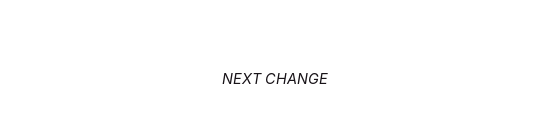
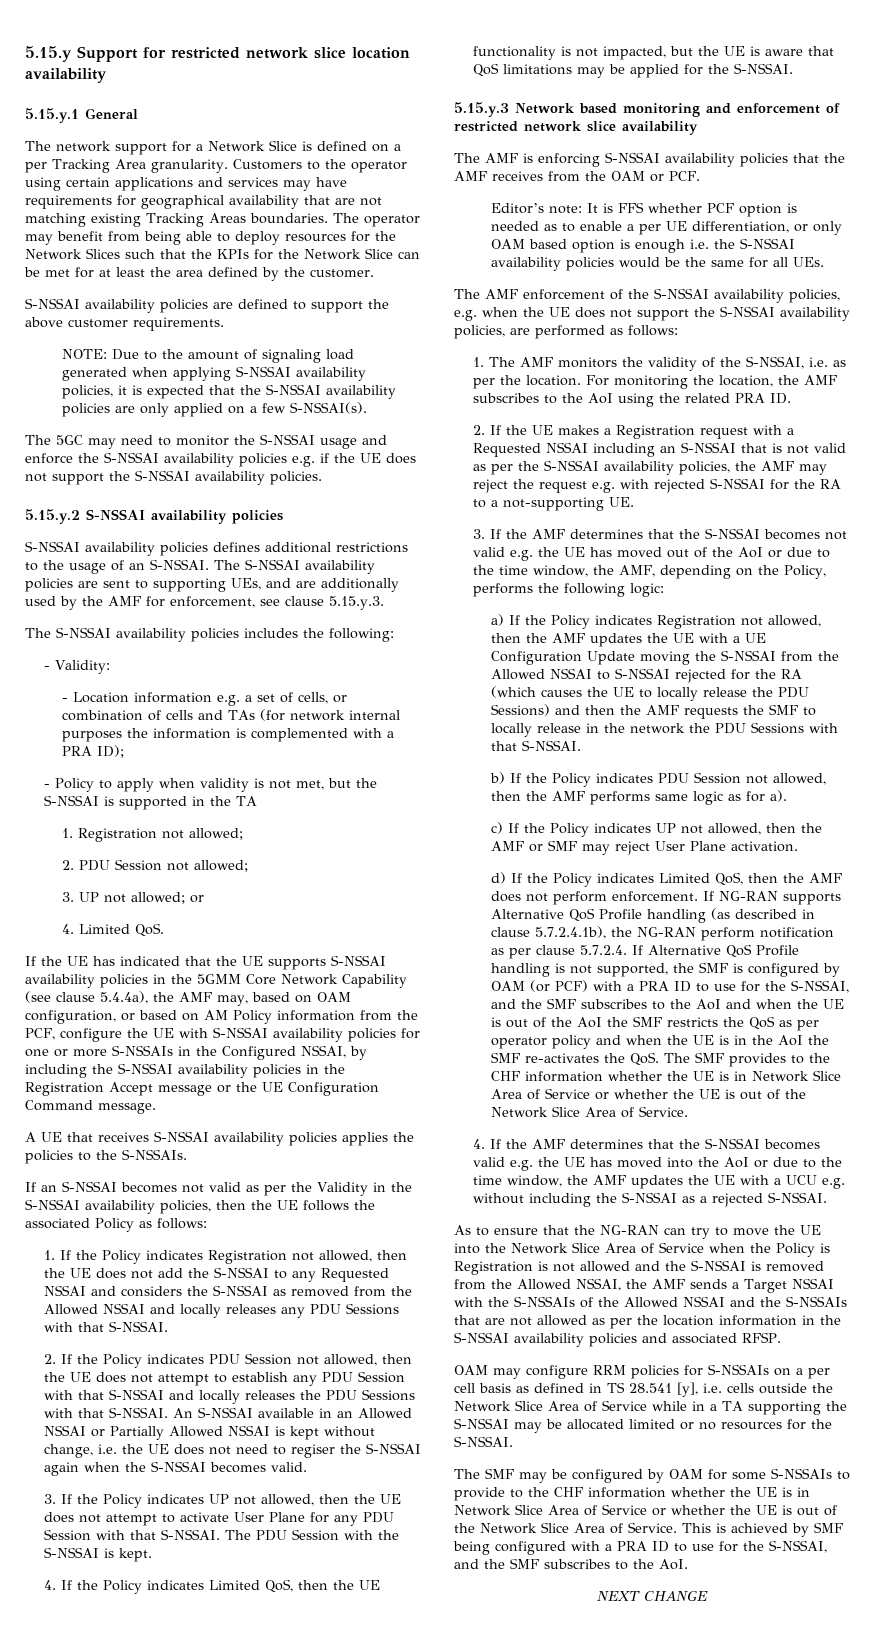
(222, 78) none -> [25,46,410,62] [25,68,107,83] [25,108,138,123] [25,140,401,155] [25,159,407,173] [25,177,347,191] [25,195,382,209] [25,213,420,227] [25,231,396,245] [25,248,420,260] [24,267,374,281] [25,298,389,313] [25,317,224,331] [62,349,355,363] [62,366,367,381] [62,384,397,399] [62,402,368,417] [25,434,387,449] [25,452,416,467] [25,470,322,485] [25,509,283,524] [25,541,408,556] [25,559,375,574] [25,578,399,592] [25,596,384,610] [25,627,394,642] [43,660,110,674] [62,692,348,706] [62,709,401,721] [62,728,395,742] [62,745,125,758] [43,778,377,792] [43,795,257,810] [62,828,244,842] [62,859,249,872] [62,892,205,904] [62,923,165,937] [25,955,386,970] [25,974,407,988] [25,991,351,1006] [25,1010,418,1024] [25,1027,420,1042] [25,1045,367,1060] [25,1063,345,1078] [25,1082,379,1096] [25,1100,156,1114] [25,1131,414,1146] [25,1149,187,1164] [25,1181,412,1196] [25,1199,375,1214] [25,1218,207,1232] [43,1250,407,1264] [43,1267,389,1282] [43,1285,412,1297] [43,1303,399,1318] [43,1321,168,1332] [43,1353,412,1368] [43,1371,405,1386] [43,1389,415,1404] [43,1407,412,1419] [43,1425,375,1440] [43,1443,421,1458] [43,1461,307,1476] [43,1494,401,1508] [43,1512,394,1526] [43,1529,399,1541] [43,1547,152,1562] [43,1579,380,1594] [472,46,834,60] [472,63,793,78] [454,102,840,117] [454,121,698,135] [454,152,845,167] [454,171,700,182] [491,202,798,217] [491,221,843,235] [491,238,796,253] [491,257,825,271] [454,288,840,303] [454,306,850,321] [454,325,678,339] [472,356,846,371] [472,375,837,389] [472,393,791,407] [472,425,794,439] [472,442,846,457] [472,460,827,475] [472,478,841,493] [472,497,634,511] [472,528,847,540] [472,547,830,561] [472,565,826,579] [472,583,664,597] [491,614,822,629] [491,633,767,647] [491,650,840,665] [491,668,803,683] [491,686,810,701] [491,704,817,719] [491,722,839,737] [491,740,582,751] [490,772,827,787] [491,790,788,805] [491,822,823,837] [491,840,799,855] [491,872,843,887] [491,891,842,905] [491,908,816,923] [491,926,835,941] [491,944,800,959] [491,962,841,977] [491,980,850,993] [491,998,845,1010] [491,1016,820,1031] [491,1035,830,1049] [491,1052,831,1067] [491,1070,842,1082] [491,1088,807,1100] [491,1106,689,1118] [472,1138,820,1150] [472,1157,842,1171] [472,1175,845,1189] [472,1192,827,1207] [454,1225,821,1239] [454,1242,830,1257] [454,1260,824,1275] [454,1278,834,1293] [454,1296,847,1308] [454,1315,841,1329] [454,1332,781,1347] [454,1364,830,1379] [454,1382,833,1397] [454,1400,847,1415] [454,1418,832,1433] [454,1436,513,1447] [454,1468,850,1483] [454,1487,810,1501] [454,1504,837,1516] [454,1522,843,1537] [453,1540,827,1555] [454,1558,688,1570] 5.15.y Support for restricted network slice location availability // 5.15.y.1 General // The network support for a Network Slice is defined on a per Tracking Area granularity. Customers to the operator using certain applications and services may have requirements for geographical availability that are not matching existing Tracking Areas boundaries. The operator may benefit from being able to deploy resources for the Network Slices such that the KPIs for the Network Slice can be met for at least the area defined by the customer. // S-NSSAI availability policies are defined to support the above customer requirements. // NOTE: Due to the amount of signaling load generated when applying S-NSSAI availability policies, it is expected that the S-NSSAI availability policies are only applied on a few S-NSSAI(s). // The 5GC may need to monitor the S-NSSAI usage and enforce the S-NSSAI availability policies e.g. if the UE does not support the S-NSSAI availability policies. // 5.15.y.2 S-NSSAI availability policies // S-NSSAI availability policies defines additional restrictions to the usage of an S-NSSAI. The S-NSSAI availability policies are sent to supporting UEs, and are additionally used by the AMF for enforcement, see clause 5.15.y.3. // The S-NSSAI availability policies includes the following: // - Validity: // - Location information e.g. a set of cells, or combination of cells and TAs (for network internal purposes the information is complemented with a PRA ID); // - Policy to apply when validity is not met, but the S-NSSAI is supported in the TA // 1. Registration not allowed; // 2. PDU Session not allowed; // 3. UP not allowed; or // 4. Limited QoS. // If the UE has indicated that the UE supports S-NSSAI availability policies in the 5GMM Core Network Capability (see clause 5.4.4a), the AMF may, based on OAM configuration, or based on AM Policy information from the PCF, configure the UE with S-NSSAI availability policies for one or more S-NSSAIs in the Configured NSSAI, by including the S-NSSAI availability policies in the Registration Accept message or the UE Configuration Command message. // A UE that receives S-NSSAI availability policies applies the policies to the S-NSSAIs. // If an S-NSSAI becomes not valid as per the Validity in the S-NSSAI availability policies, then the UE follows the associated Policy as follows: // 1. If the Policy indicates Registration not allowed, then the UE does not add the S-NSSAI to any Requested NSSAI and considers the S-NSSAI as removed from the Allowed NSSAI and locally releases any PDU Sessions with that S-NSSAI. // 2. If the Policy indicates PDU Session not allowed, then the UE does not attempt to establish any PDU Session with that S-NSSAI and locally releases the PDU Sessions with that S-NSSAI. An S-NSSAI available in an Allowed NSSAI or Partially Allowed NSSAI is kept without change, i.e. the UE does not need to regiser the S-NSSAI again when the S-NSSAI becomes valid. // 3. If the Policy indicates UP not allowed, then the UE does not attempt to activate User Plane for any PDU Session with that S-NSSAI. The PDU Session with the S-NSSAI is kept. // 4. If the Policy indicates Limited QoS, then the UE functionality is not impacted, but the UE is aware that QoS limitations may be applied for the S-NSSAI. // 5.15.y.3 Network based monitoring and enforcement of restricted network slice availability // The AMF is enforcing S-NSSAI availability policies that the AMF receives from the OAM or PCF. // Editor’s note: It is FFS whether PCF option is needed as to enable a per UE differentiation, or only OAM based option is enough i.e. the S-NSSAI availability policies would be the same for all UEs. // The AMF enforcement of the S-NSSAI availability policies, e.g. when the UE does not support the S-NSSAI availability policies, are performed as follows: // 1. The AMF monitors the validity of the S-NSSAI, i.e. as per the location. For monitoring the location, the AMF subscribes to the AoI using the related PRA ID. // 2. If the UE makes a Registration request with a Requested NSSAI including an S-NSSAI that is not valid as per the S-NSSAI availability policies, the AMF may reject the request e.g. with rejected S-NSSAI for the RA to a not-supporting UE. // 3. If the AMF determines that the S-NSSAI becomes not valid e.g. the UE has moved out of the AoI or due to the time window, the AMF, depending on the Policy, performs the following logic: // a) If the Policy indicates Registration not allowed, then the AMF updates the UE with a UE Configuration Update moving the S-NSSAI from the Allowed NSSAI to S-NSSAI rejected for the RA (which causes the UE to locally release the PDU Sessions) and then the AMF requests the SMF to locally release in the network the PDU Sessions with that S-NSSAI. // b) If the Policy indicates PDU Session not allowed, then the AMF performs same logic as for a). // c) If the Policy indicates UP not allowed, then the AMF or SMF may reject User Plane activation. // d) If the Policy indicates Limited QoS, then the AMF does not perform enforcement. If NG-RAN supports Alternative QoS Profile handling (as described in clause 5.7.2.4.1b), the NG-RAN perform notification as per clause 5.7.2.4. If Alternative QoS Profile handling is not supported, the SMF is configured by OAM (or PCF) with a PRA ID to use for the S-NSSAI, and the SMF subscribes to the AoI and when the UE is out of the AoI the SMF restricts the QoS as per operator policy and when the UE is in the AoI the SMF re-activates the QoS. The SMF provides to the CHF information whether the UE is in Network Slice Area of Service or whether the UE is out of the Network Slice Area of Service. // 4. If the AMF determines that the S-NSSAI becomes valid e.g. the UE has moved into the AoI or due to the time window, the AMF updates the UE with a UCU e.g. without including the S-NSSAI as a rejected S-NSSAI. // As to ensure that the NG-RAN can try to move the UE into the Network Slice Area of Service when the Policy is Registration is not allowed and the S-NSSAI is removed from the Allowed NSSAI, the AMF sends a Target NSSAI with the S-NSSAIs of the Allowed NSSAI and the S-NSSAIs that are not allowed as per the location information in the S-NSSAI availability policies and associated RFSP. // OAM may configure RRM policies for S-NSSAIs on a per cell basis as defined in TS 28.541 [y], i.e. cells outside the Network Slice Area of Service while in a TA supporting the S-NSSAI may be allocated limited or no resources for the S-NSSAI. // The SMF may be configured by OAM for some S-NSSAIs to provide to the CHF information whether the UE is in Network Slice Area of Service or whether the UE is out of the Network Slice Area of Service. This is achieved by SMF being configured with a PRA ID to use for the S-NSSAI, and the SMF subscribes to the AoI. //

